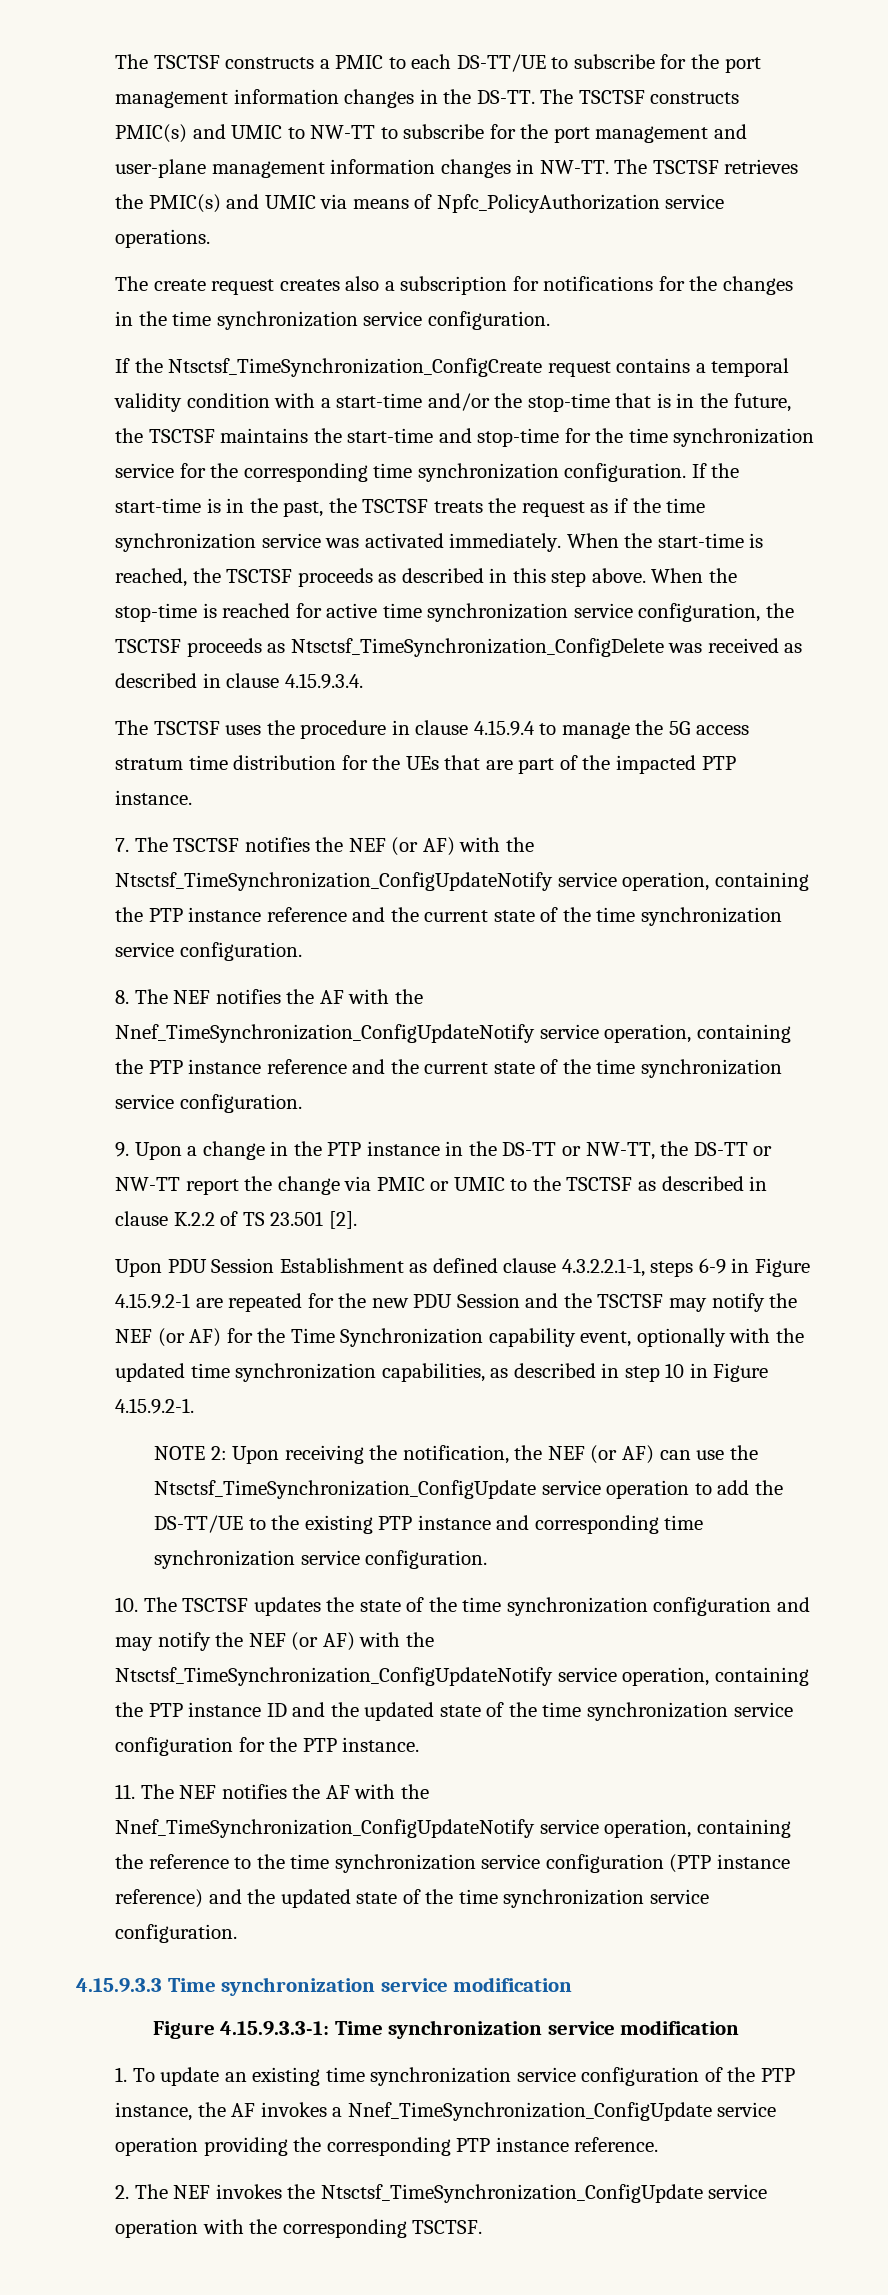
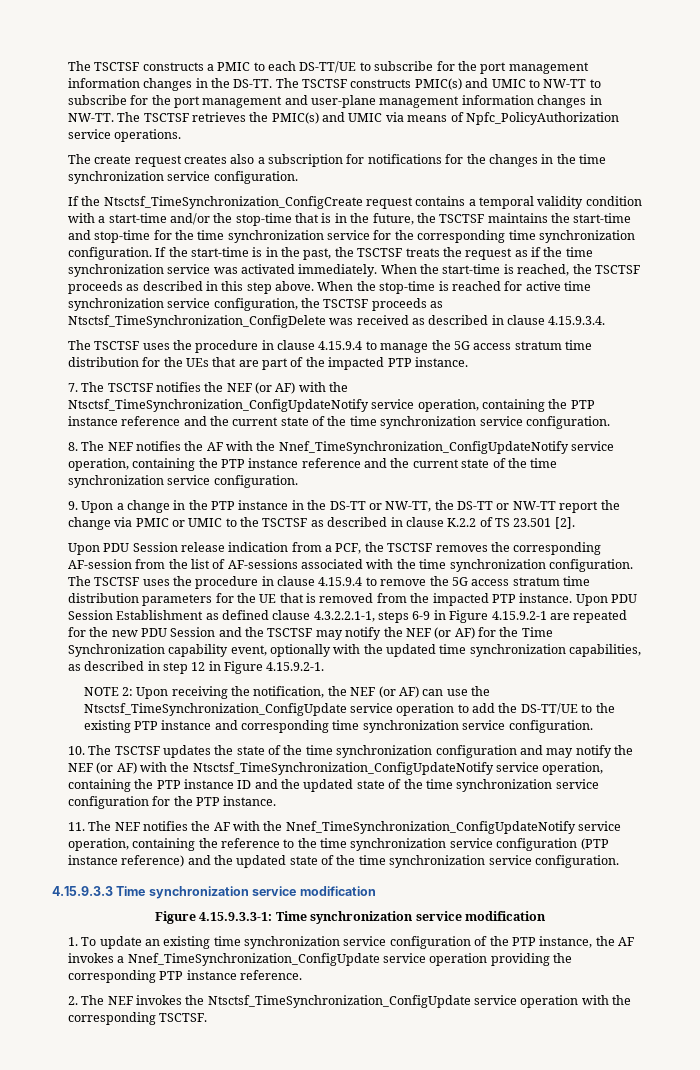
(275, 1265) none -> [180,542,602,555] [67,559,633,572] [67,576,591,589] [67,593,638,606] [67,610,113,620] release indication from a PCF, the TSCTSF removes the corresponding AF-session from the list of AF-sessions associated with the time synchronization configuration. The TSCTSF uses the procedure in clause 4.15.9.4 to remove the 5G access stratum time distribution parameters for the UE that is removed from the impacted PTP instance. Upon PDU Session
[665,1363,685,1378] 10 -> [191,662,206,671] 12

